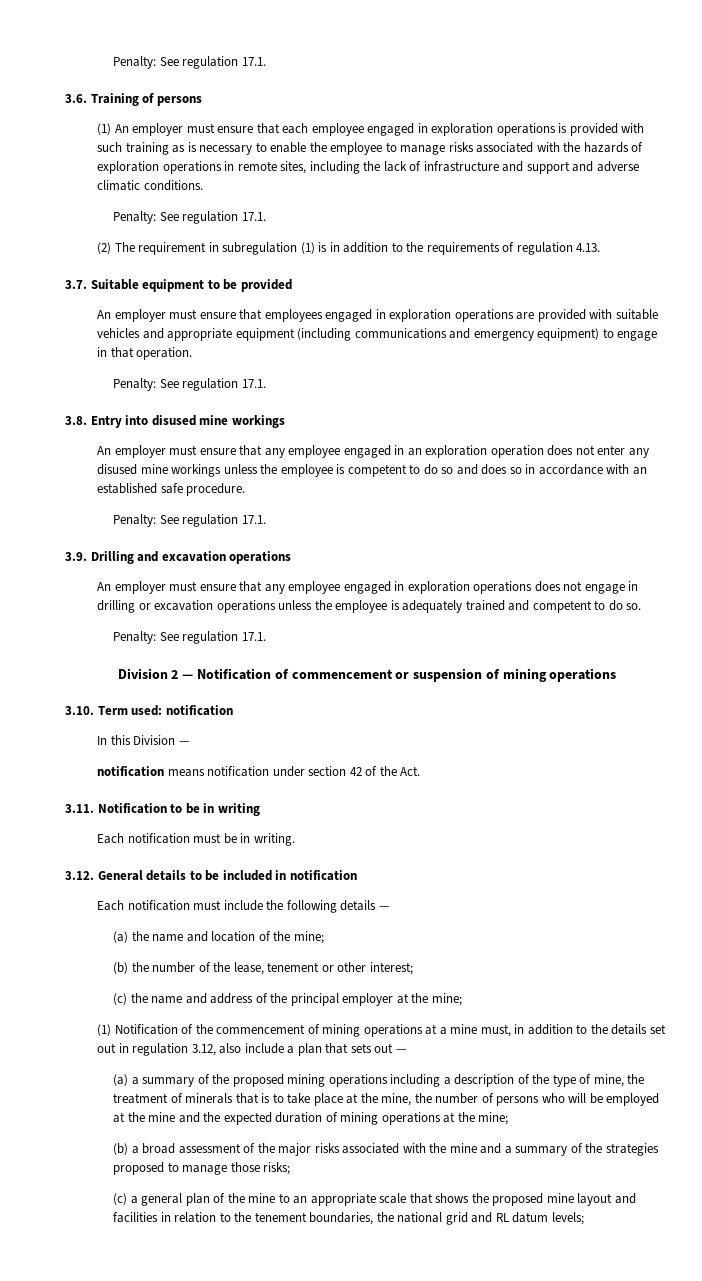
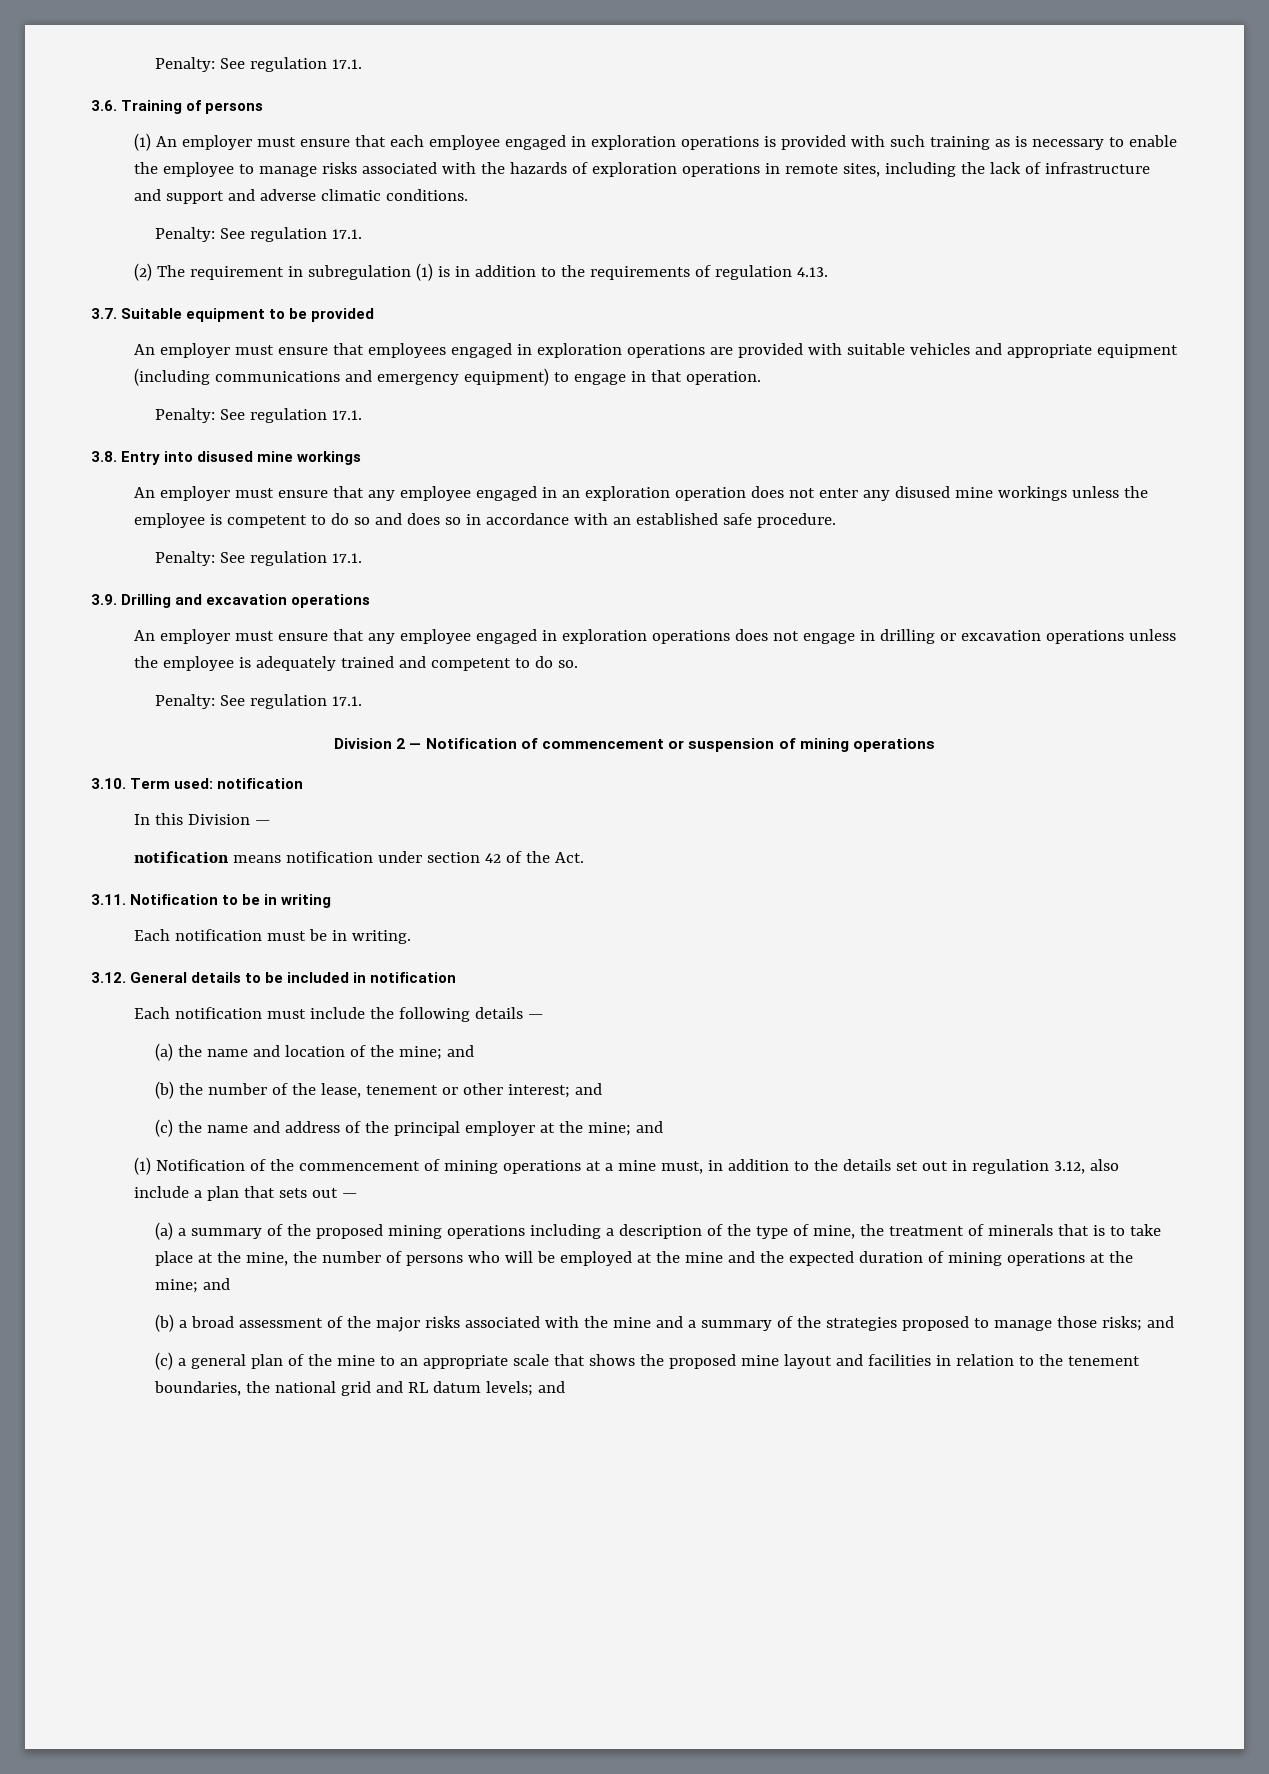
(324, 937) none -> [446,1045,474,1057] and
(413, 968) none -> [574,1083,602,1095] and
(462, 999) none -> [635,1121,663,1133] and
(509, 1118) none -> [203,1278,231,1290] and
(291, 1168) none -> [1146,1316,1174,1328] and
(584, 1218) none -> [537,1381,565,1393] and

